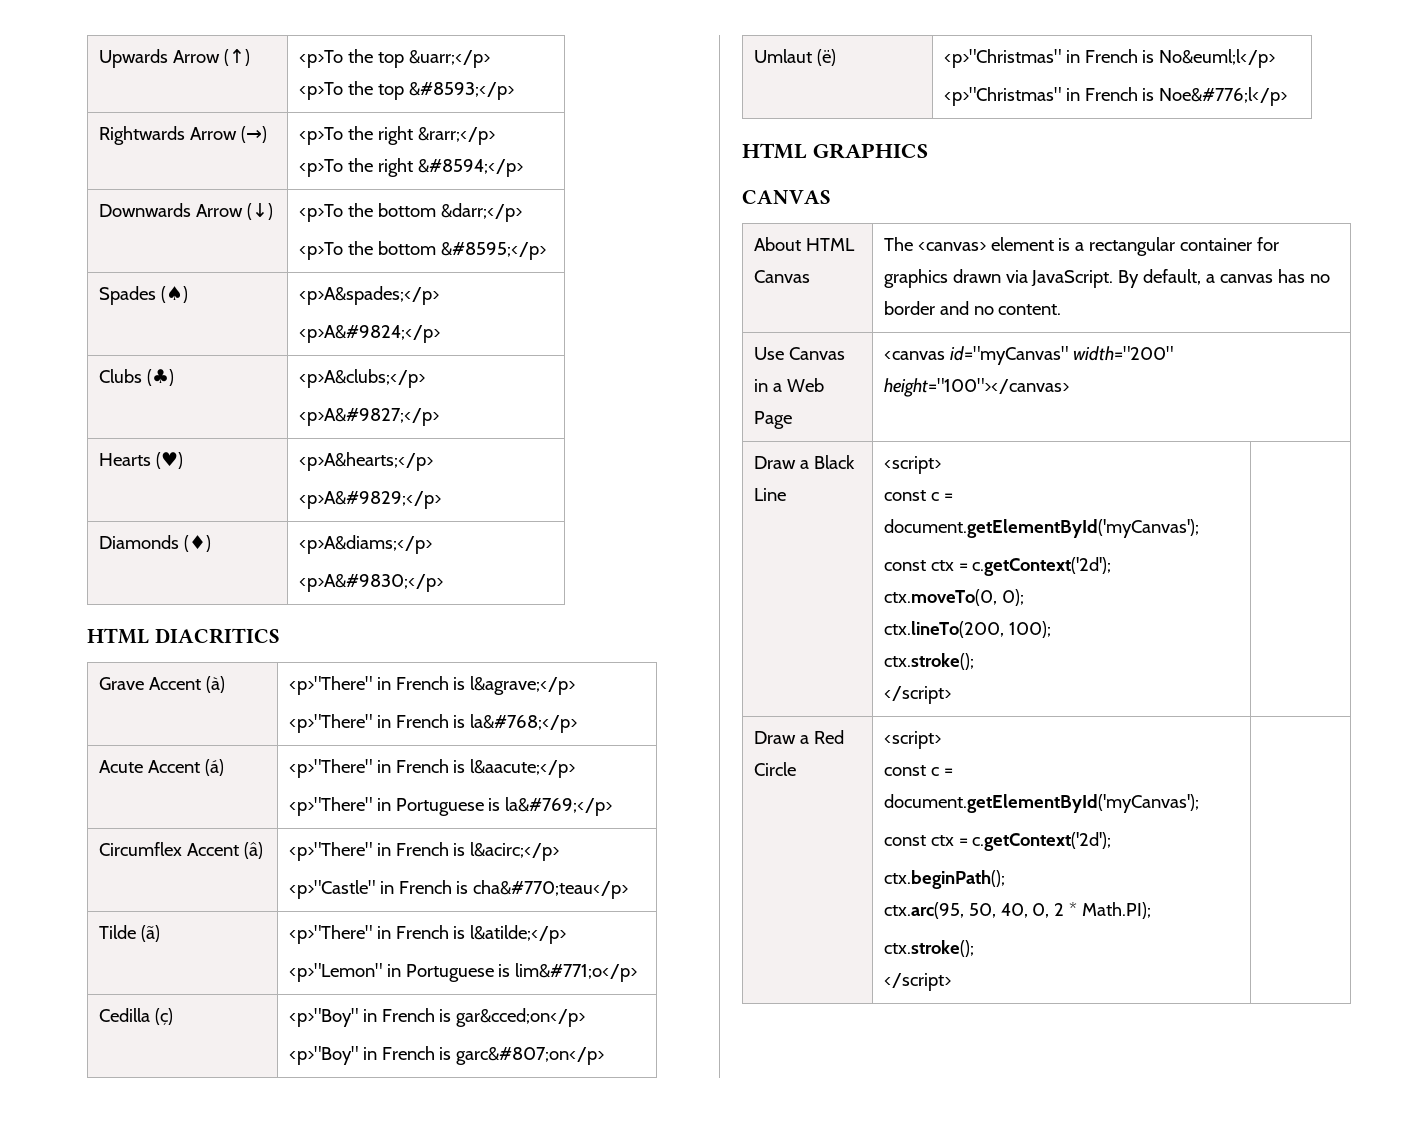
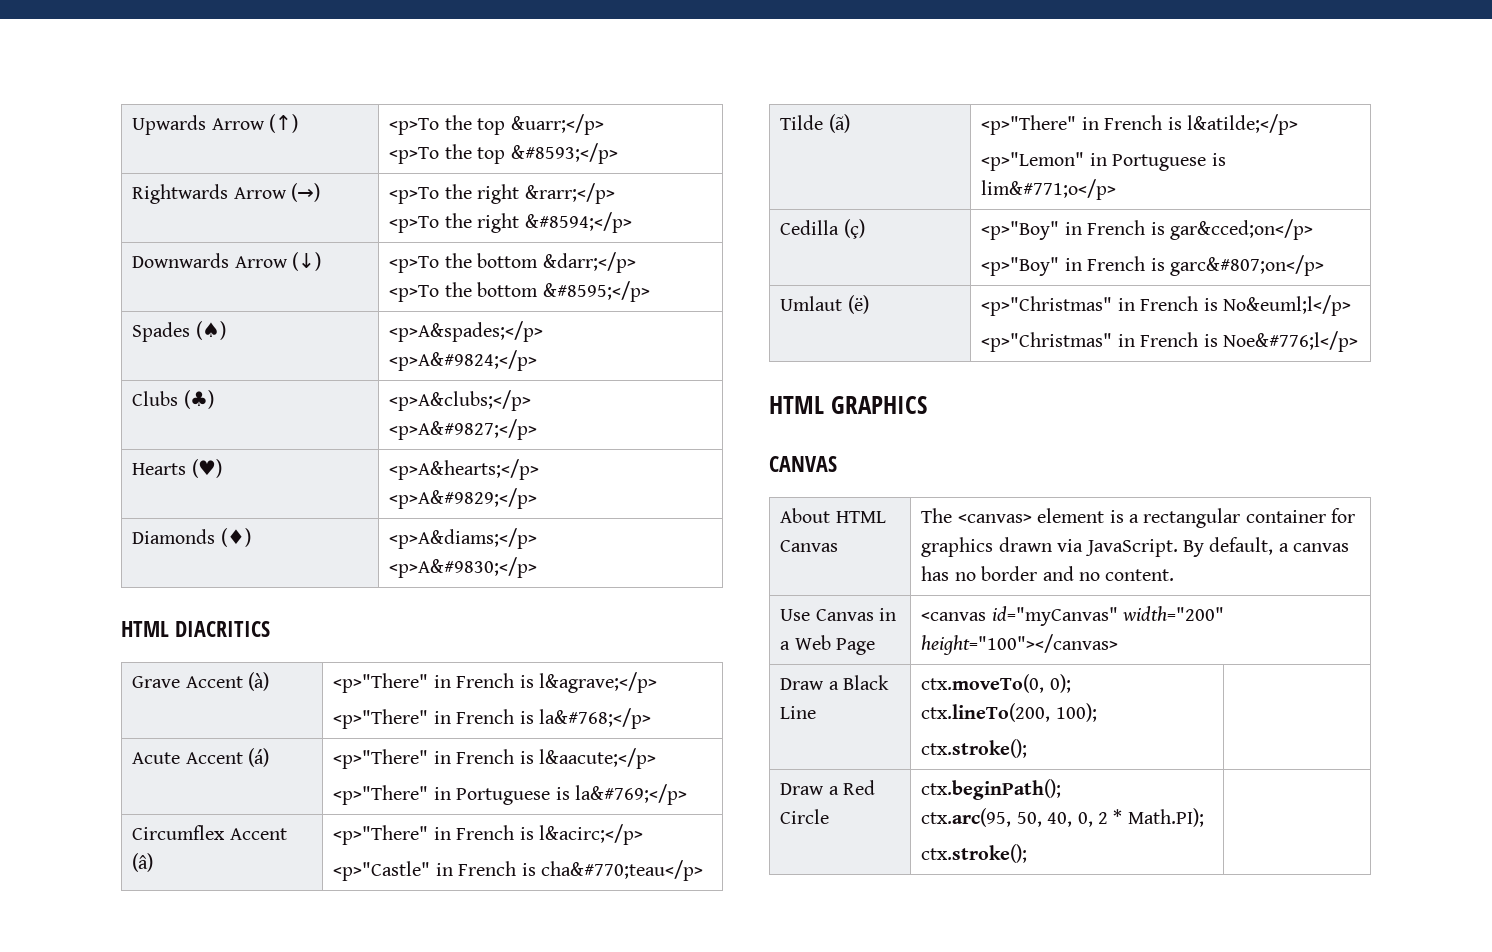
[883,456,941,474] [883,490,953,501] [883,519,1199,538] [883,557,1112,576] <script> // const c = document.getElementById('myCanvas'); // const ctx = c.getContext('2d'); // -> (817, 712) none
[883,686,951,704] // </script> -> (1028, 748) none
[883,731,941,749] [883,765,953,776] [883,794,1199,813] [883,832,1112,851] <script> // const c = document.getElementById('myCanvas'); // const ctx = c.getContext('2d'); // -> (830, 816) none
[883,973,951,991] // </script> -> (1028, 853) none

